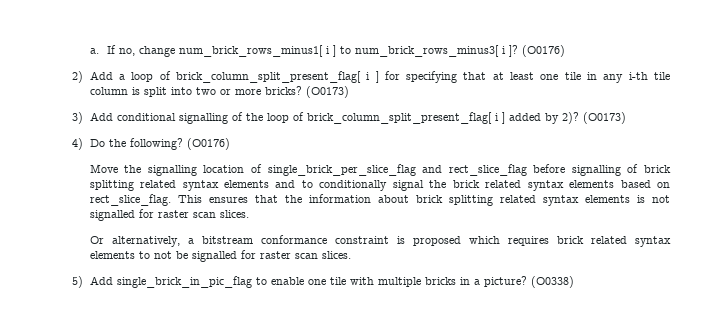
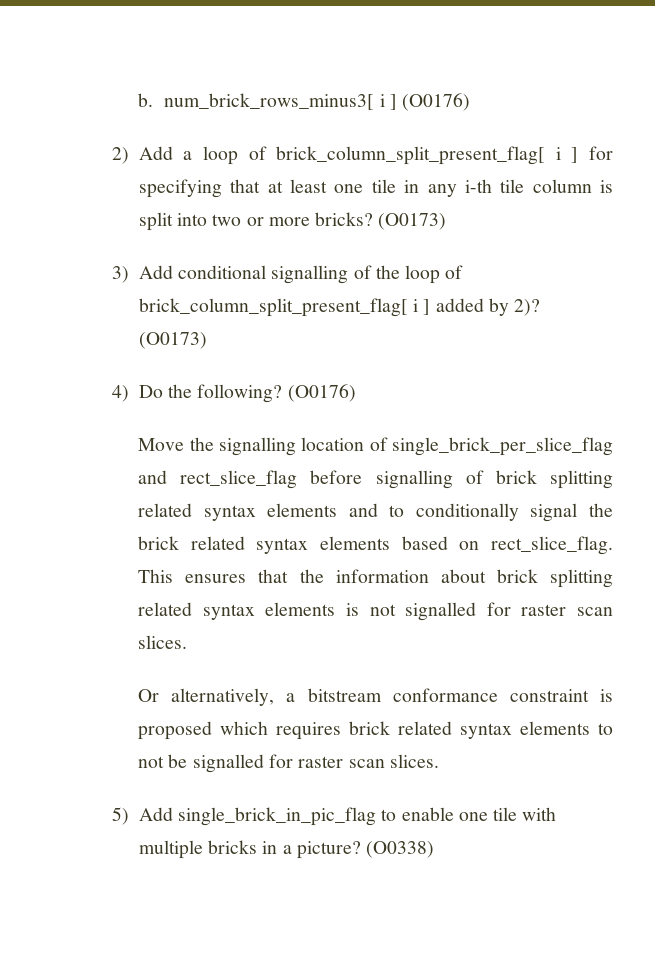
[89,45,518,57] a. If no, change num_brick_rows_minus1[ i ] to num_brick_rows_minus3[ i ]? -> [138,93,397,110] b. num_brick_rows_minus3[ i ]

